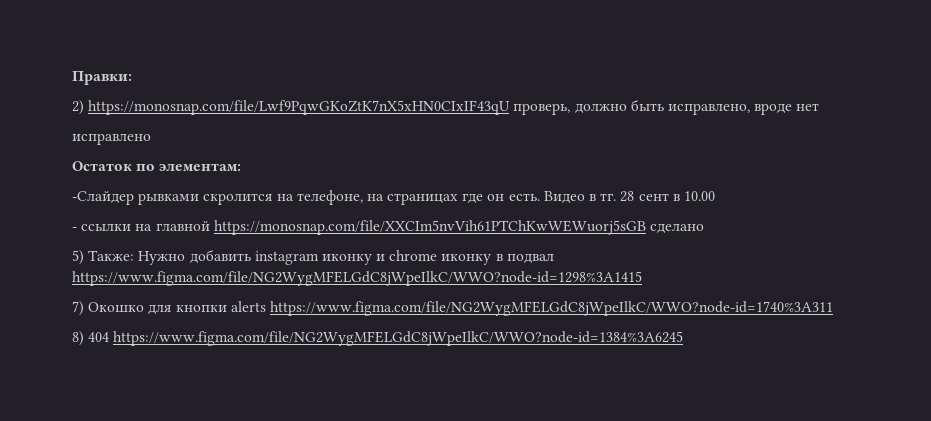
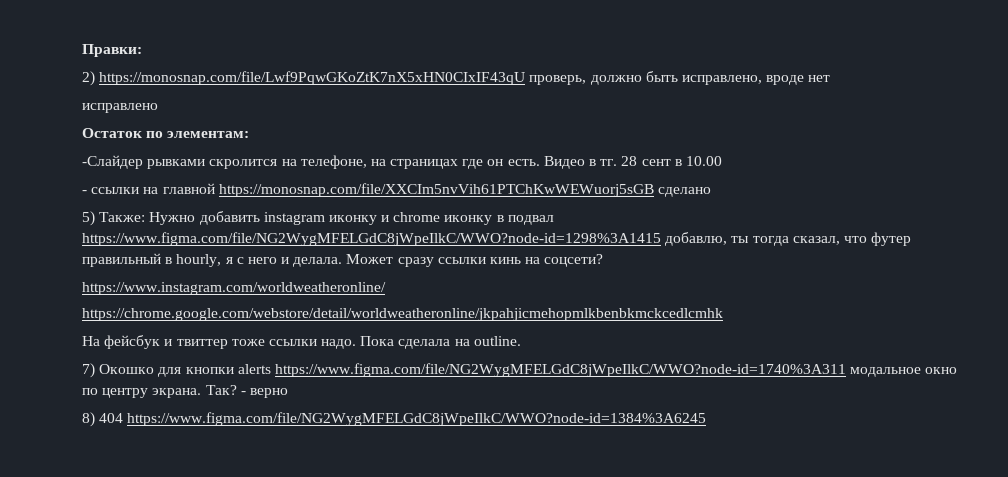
(642, 278) none -> [665,232,912,246] [82,253,604,267] [82,282,386,295] [82,308,723,321] [82,335,521,349] добавлю, ты тогда сказал, что футер правильный в hourly, я с него и делала. Может сразу ссылки кинь на соцсети? // https://www.instagram.com/worldweatheronline/ // https://chrome.google.com/webstore/detail/worldweatheronline/jkpahjicmehopmlkbenbkmckcedlcmhk // На фейсбук и твиттер тоже ссылки надо. Пока сделала на outline.
(833, 308) none -> [850,367,958,377] [82,385,288,398] модальное окно по центру экрана. Так? - верно

